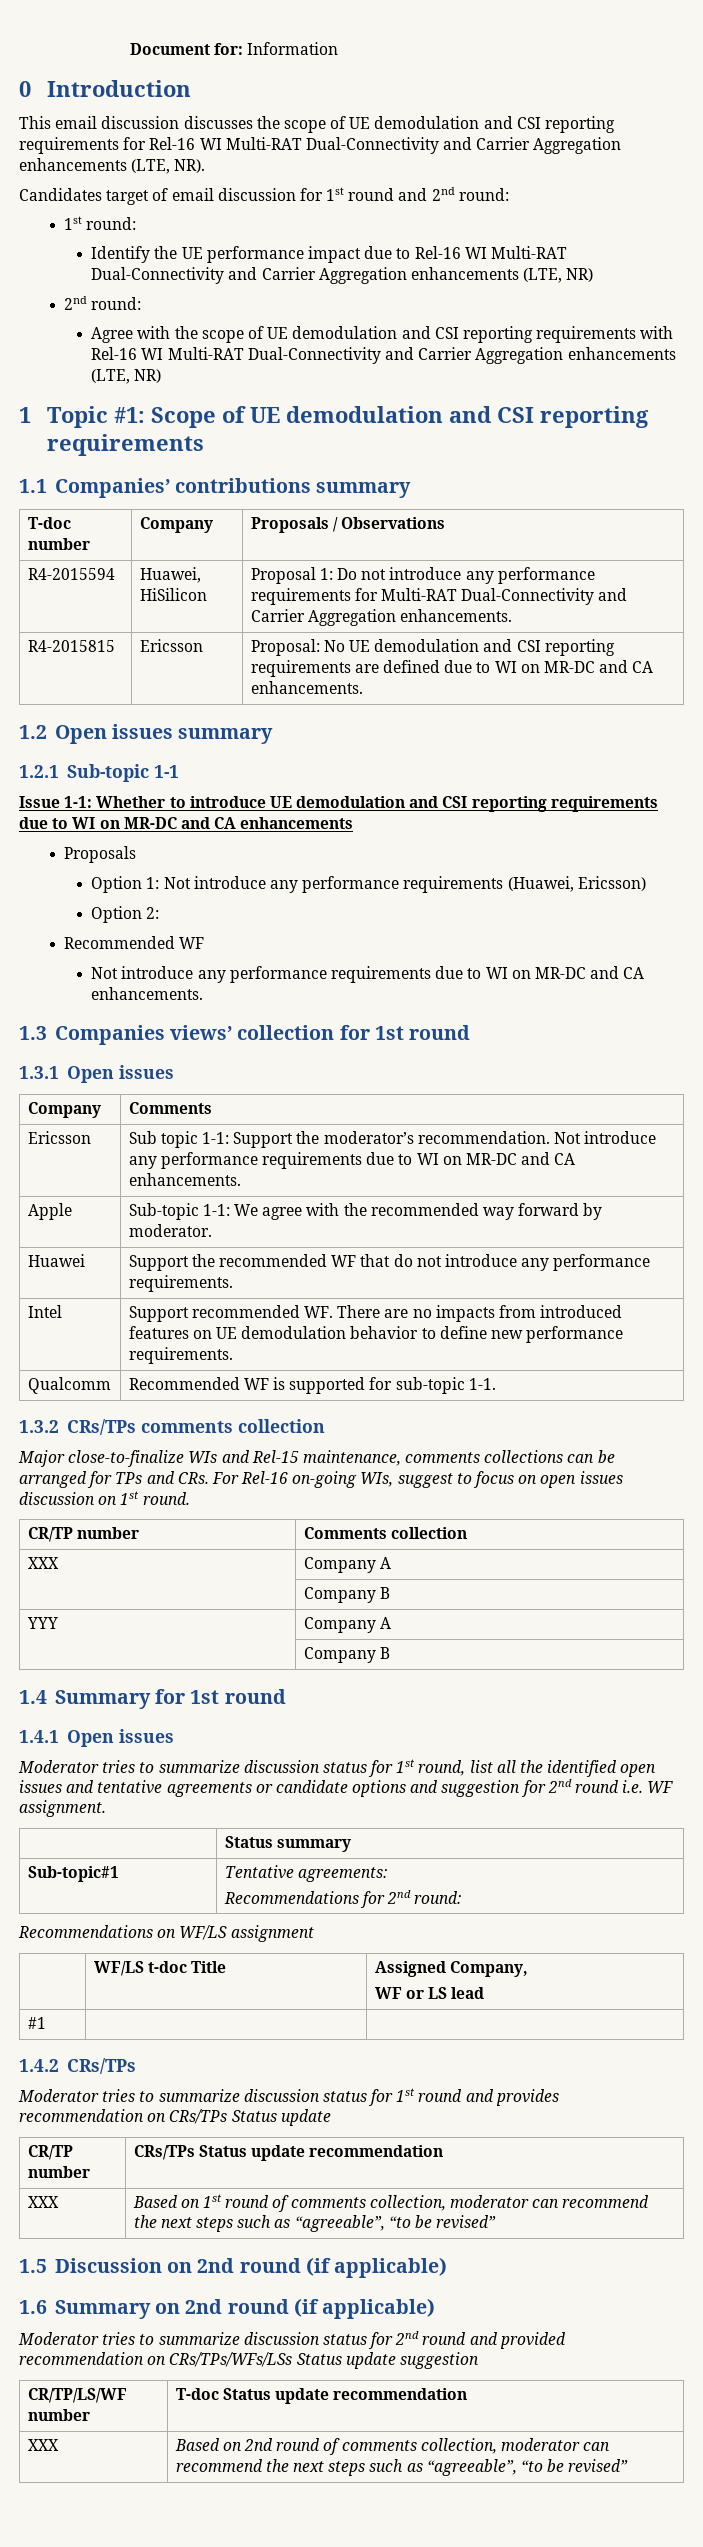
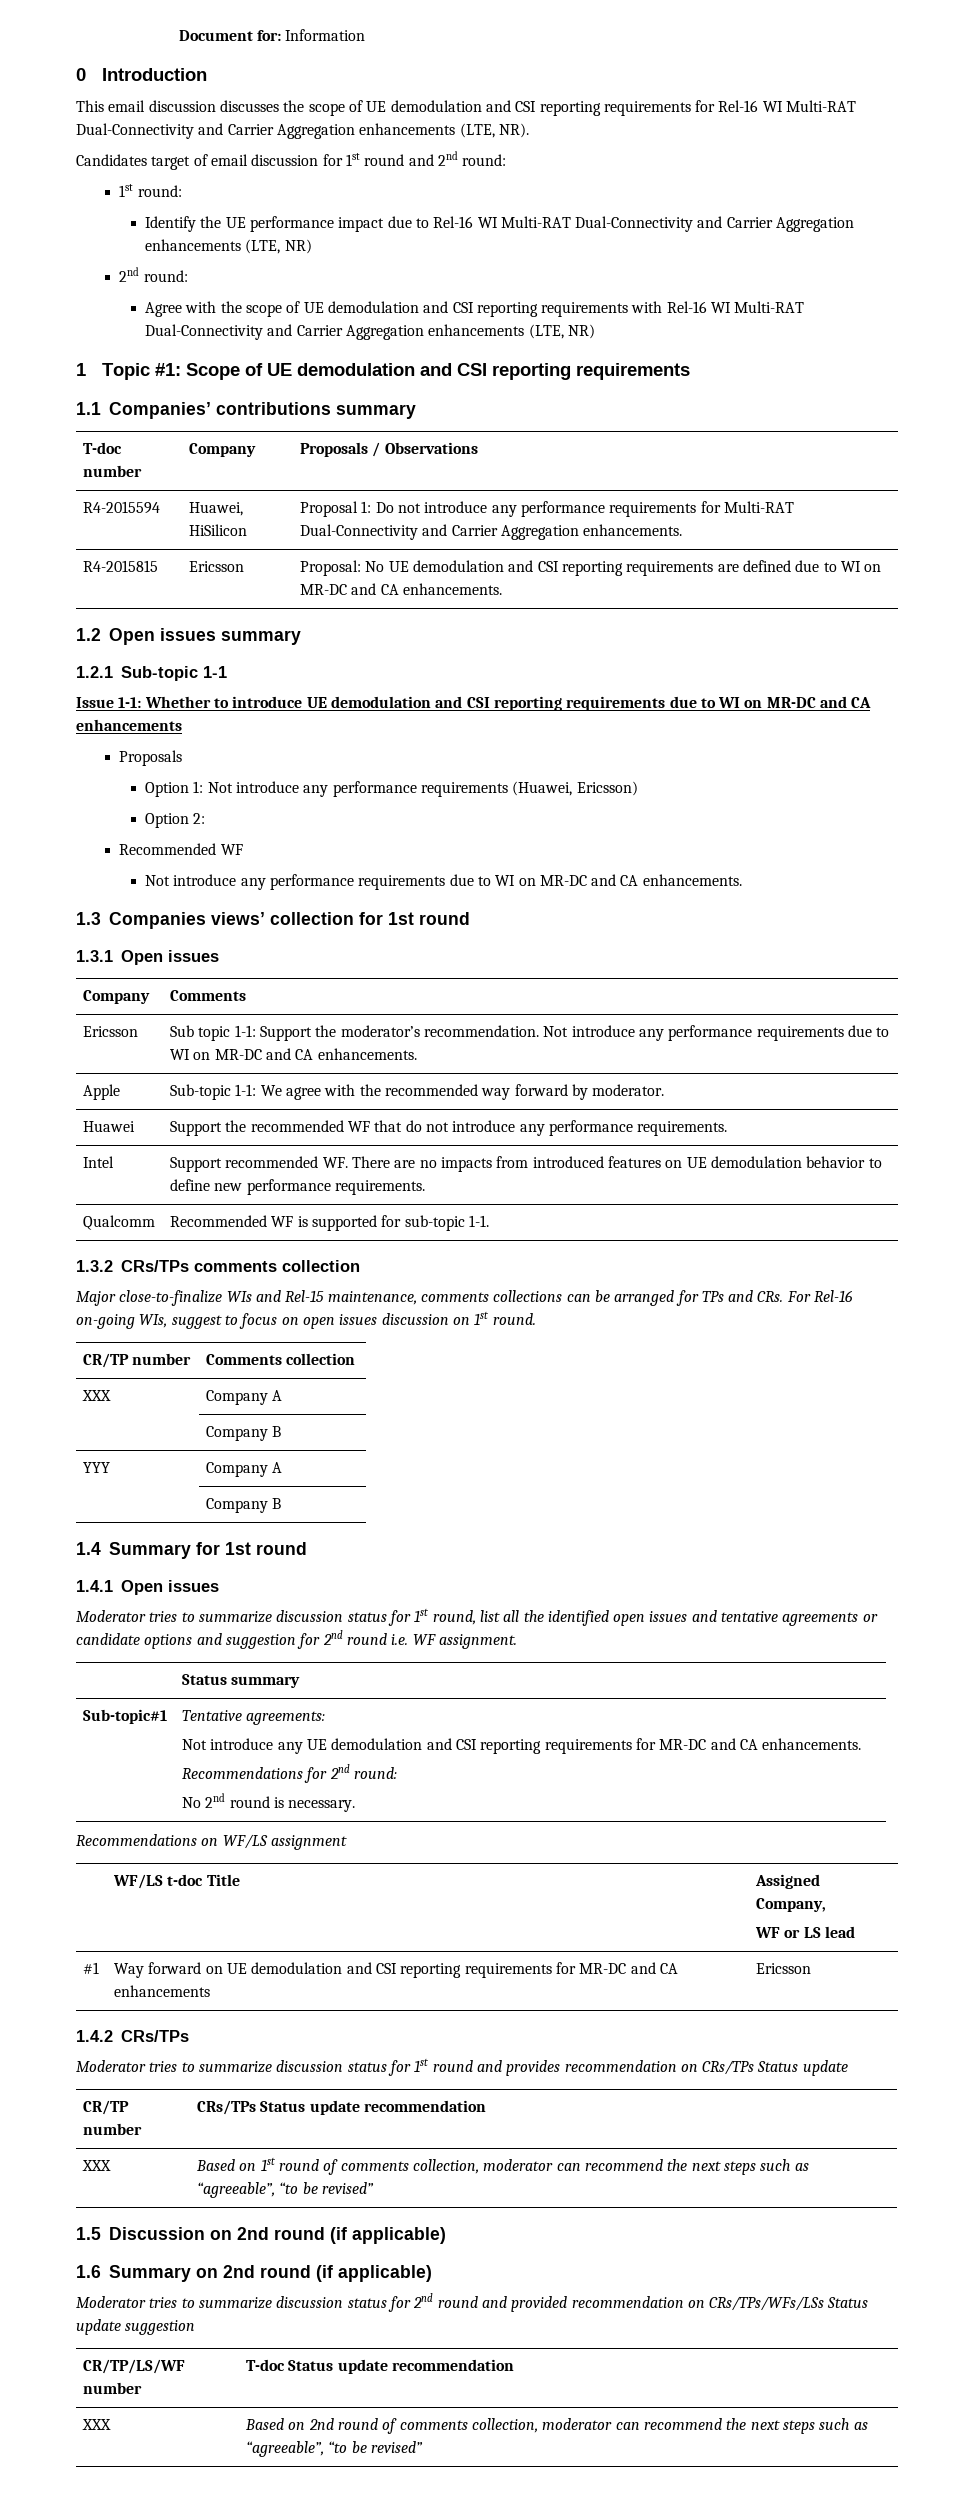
(387, 1874) none -> [182,1738,862,1754] // Not introduce any UE demodulation and CSI reporting requirements for MR-DC and CA enhancements.
(462, 1897) none -> [182,1793,356,1812] // No 2nd round is necessary.
(46, 2023) | -> [114,1962,678,1978] [114,1985,211,1997] [756,1963,812,1974] Way forward on UE demodulation and CSI reporting requirements for MR-DC and CA enhancements | Ericsson

